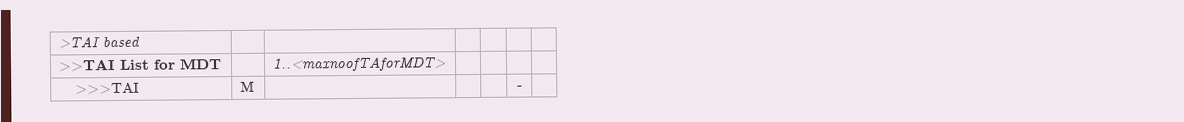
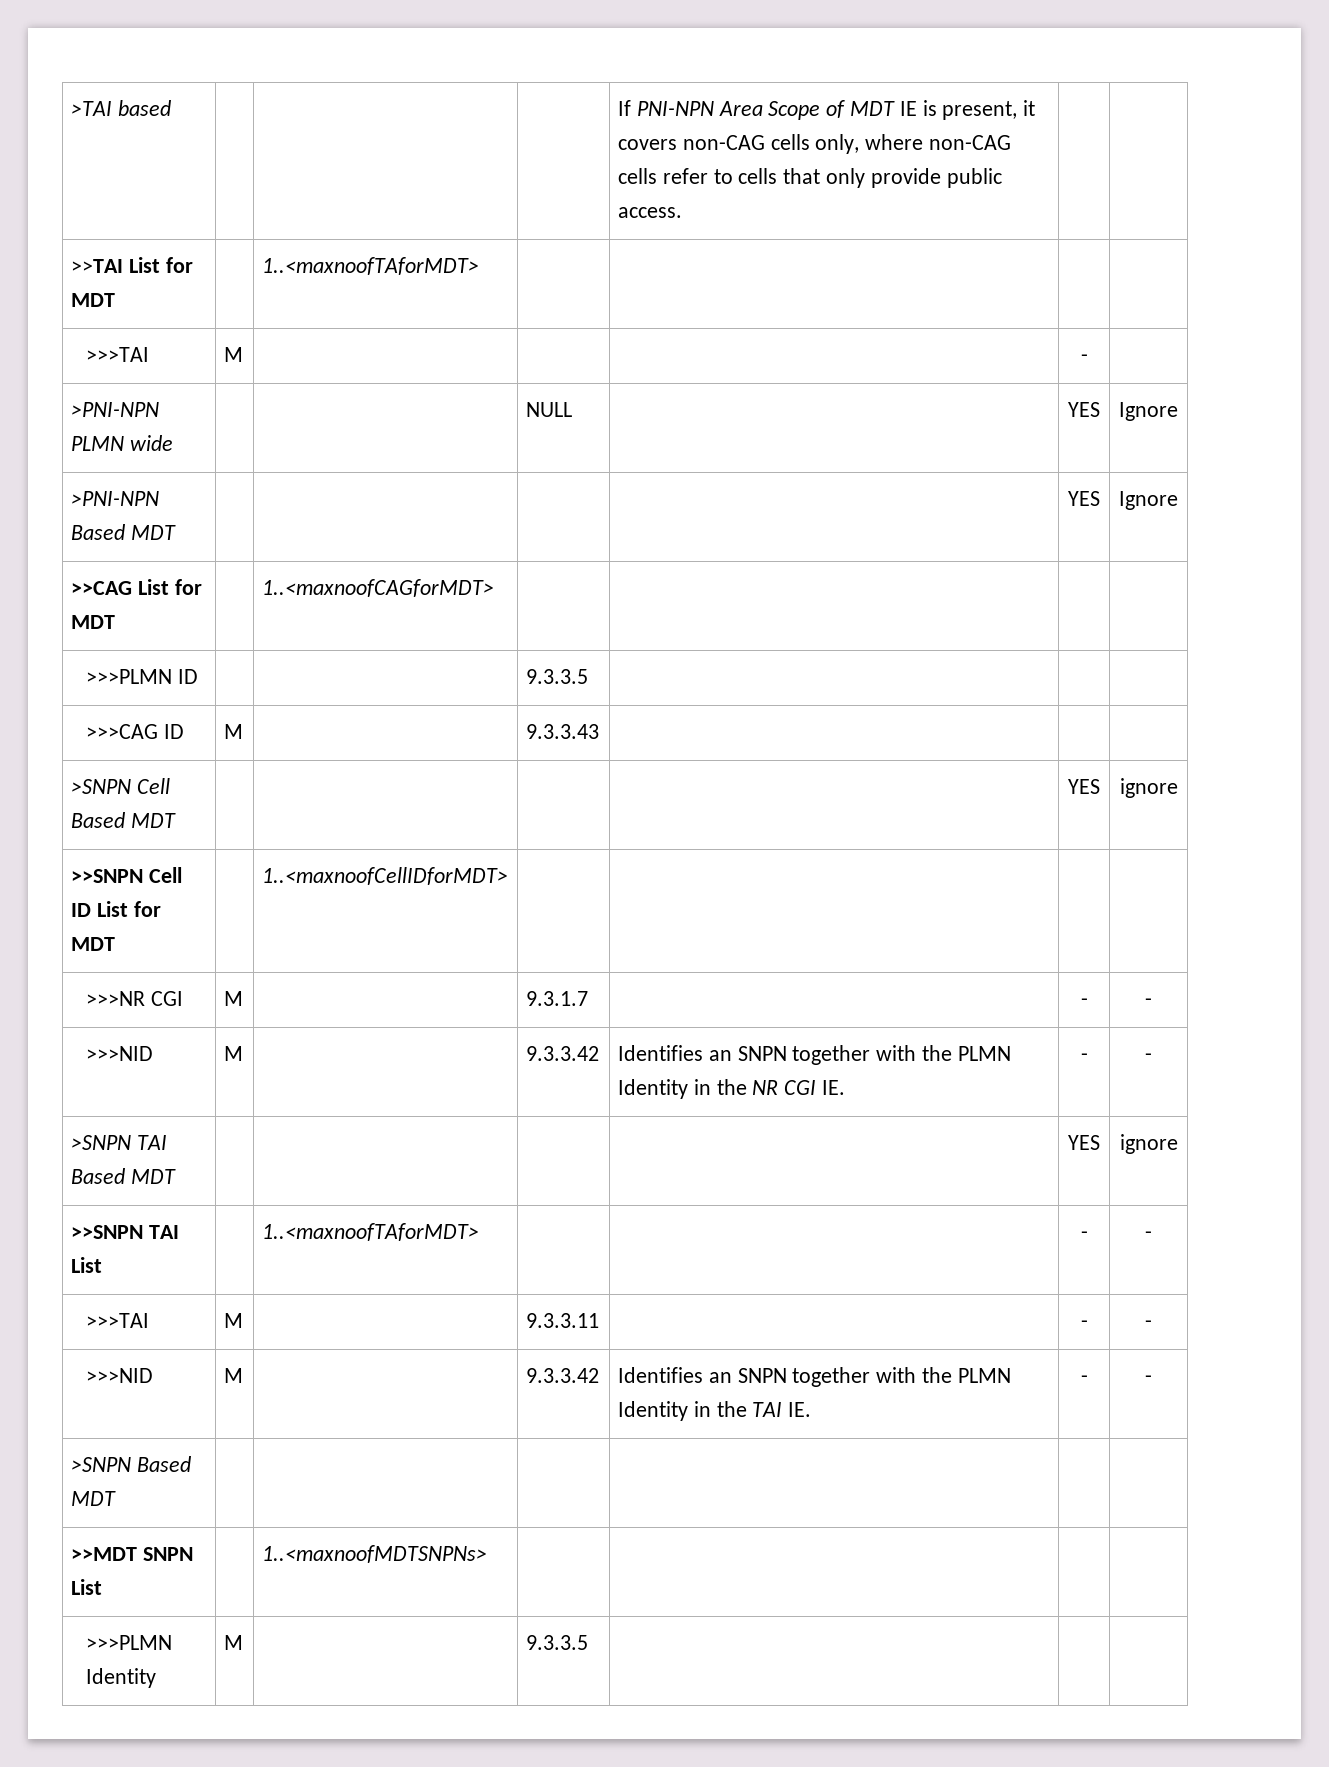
(141, 41) none -> [617,100,1036,120] [617,134,1011,154] [617,168,1002,188] [617,207,682,218] If PNI-NPN Area Scope of MDT IE is present, it covers non-CAG cells only, where non-CAG cells refer to cells that only provide public access.
(523, 87) none -> [70,402,159,417] [70,435,173,451] [525,402,572,417] [1068,402,1100,417] [1119,402,1179,421] [70,491,159,506] [70,524,176,540] [1068,491,1100,506] [1119,491,1179,510] [70,579,202,595] [70,615,115,629] [261,579,494,597] [86,669,199,684] [525,669,588,684] [86,724,185,739] [223,724,243,739] [525,724,599,739] [70,778,170,794] [70,812,176,828] [1068,779,1100,794] [1119,778,1178,798] [70,867,182,883] [70,901,161,917] [70,937,115,951] [261,867,508,885] [86,991,184,1006] [223,991,243,1006] [525,991,588,1006] [1080,998,1088,1006] [1145,998,1153,1006] [86,1046,154,1061] [223,1046,243,1061] [525,1046,599,1061] [617,1045,1011,1065] [617,1079,845,1099] [1080,1053,1088,1061] [1145,1053,1153,1061] [70,1135,167,1150] [70,1168,176,1184] [1068,1135,1100,1150] [1119,1134,1178,1154] [70,1225,179,1239] [70,1257,102,1273] [261,1223,479,1241] [1080,1231,1088,1239] [1145,1231,1153,1239] [86,1313,150,1328] [223,1313,243,1328] [525,1313,599,1328] [1080,1320,1088,1328] [1145,1320,1153,1328] [86,1368,154,1383] [223,1368,243,1383] [525,1368,599,1383] [617,1367,1011,1387] [617,1401,812,1421] [1080,1375,1088,1383] [1145,1375,1153,1383] [70,1456,191,1472] [70,1491,116,1506] [70,1547,193,1561] [70,1579,102,1595] [261,1545,487,1563] [86,1635,173,1650] [86,1668,157,1688] [223,1635,243,1650] [525,1635,588,1650] // >PNI-NPN PLMN wide | | | NULL | | YES | Ignore // >PNI-NPN Based MDT | | | | | YES | Ignore // >>CAG List for MDT | | 1..<maxnoofCAGforMDT> | | | | // >>>PLMN ID | | | 9.3.3.5 | | | // >>>CAG ID | M | | 9.3.3.43 | | | // >SNPN Cell Based MDT | | | | | YES | ignore // >>SNPN Cell ID List for MDT | | 1..<maxnoofCellIDforMDT> | | | | // >>>NR CGI | M | | 9.3.1.7 | | - | - // >>>NID | M | | 9.3.3.42 | Identifies an SNPN together with the PLMN Identity in the NR CGI IE. | - | - // >SNPN TAI Based MDT | | | | | YES | ignore // >>SNPN TAI List | | 1..<maxnoofTAforMDT> | | | - | - // >>>TAI | M | | 9.3.3.11 | | - | - // >>>NID | M | | 9.3.3.42 | Identifies an SNPN together with the PLMN Identity in the TAI IE. | - | - // >SNPN Based MDT | | | | | | // >>MDT SNPN List | | 1..<maxnoofMDTSNPNs> | | | | // >>>PLMN Identity | M | | 9.3.3.5 | | |

